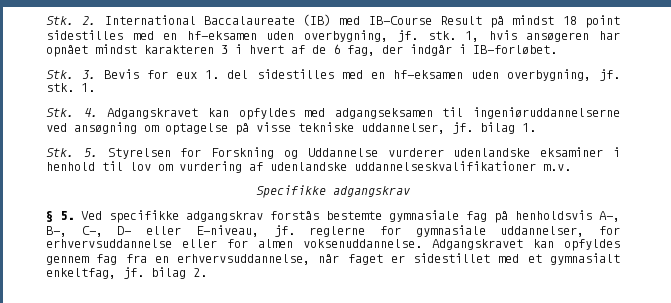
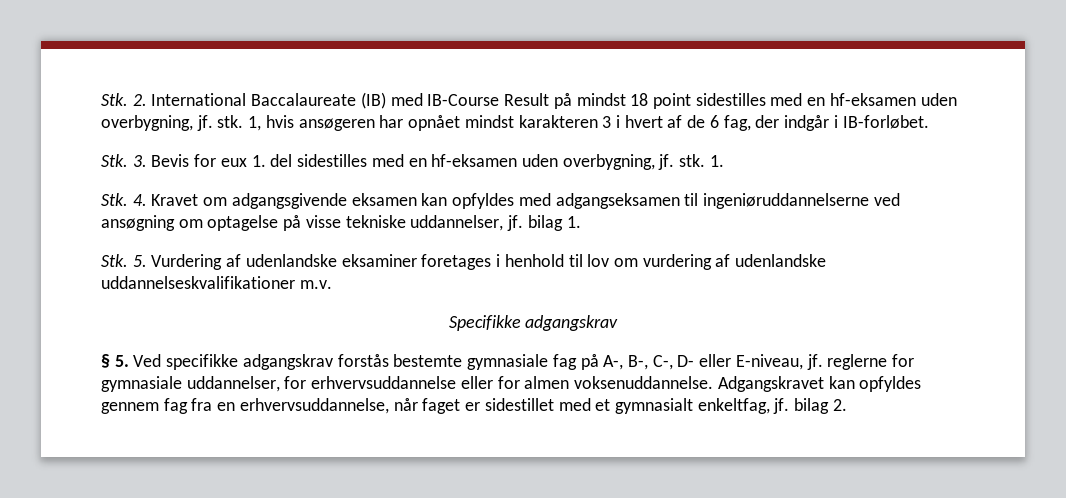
[107,108,199,119] Adgangskravet -> [151,193,417,209] Kravet om adgangsgivende eksamen
[107,147,444,159] Styrelsen for Forskning og Uddannelse vurderer -> [151,254,242,270] Vurdering af
(604, 152) none -> [421,254,492,270] foretages
[515,210,592,220] henholdsvis -> (599, 362) none

